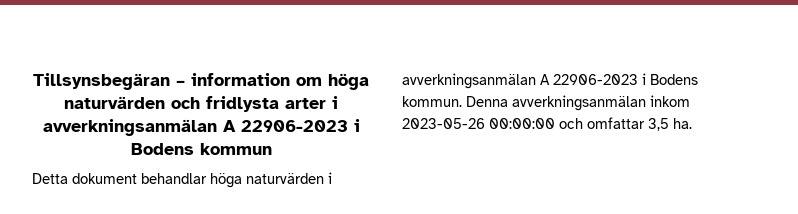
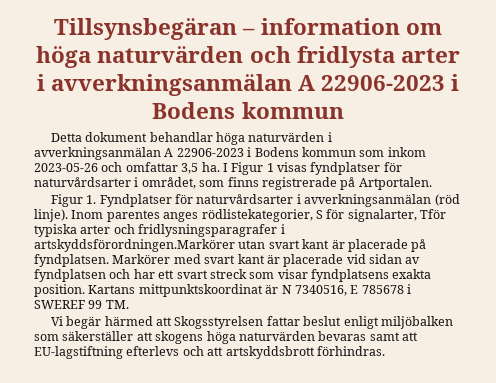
[402,95,646,111] kommun. Denna avverkningsanmälan -> [301,147,385,157] kommun som
[489,118,555,129] 00:00:00 -> (98, 167) none
(692, 123) none -> [222,162,402,175] [34,177,432,190] [50,194,460,207] [34,209,446,222] [34,224,285,237] [34,239,427,252] [34,254,421,267] [34,269,432,282] [34,284,411,297] [34,300,129,309] [50,316,453,329] [34,331,418,344] [34,346,385,359] I Figur 1 visas fyndplatser för naturvårdsarter i området, som finns registrerade på Artportalen. // Figur 1. Fyndplatser för naturvårdsarter i avverkningsanmälan (röd linje). Inom parentes anges rödlistekategorier, S för signalarter, Tför typiska arter och fridlysningsparagrafer i artskyddsförordningen.Markörer utan svart kant är placerade på fyndplatsen. Markörer med svart kant är placerade vid sidan av fyndplatsen och har ett svart streck som visar fyndplatsens exakta position. Kartans mittpunktskoordinat är N 7340516, E 785678 i SWEREF 99 TM. // Vi begär härmed att Skogsstyrelsen fattar beslut enligt miljöbalken som säkerställer att skogens höga naturvärden bevaras samt att EU-lagstiftning efterlevs och att artskyddsbrott förhindras.

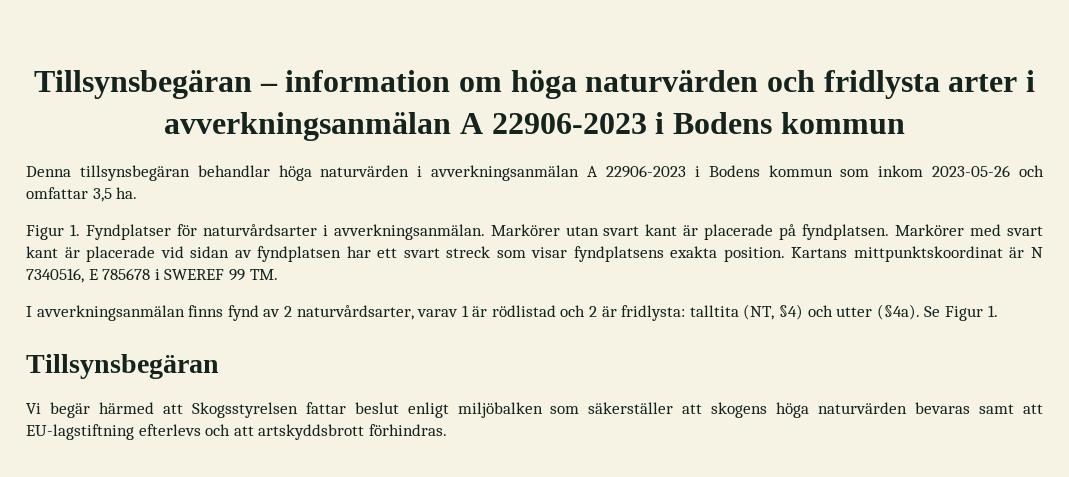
[50,132,148,142] Detta dokument -> [26,165,190,181] Denna tillsynsbegäran
[222,162,402,175] [34,177,432,190] I Figur 1 visas fyndplatser för naturvårdsarter i området, som finns registrerade på Artportalen. -> (138, 193) none
[304,194,460,207] [34,209,446,222] [34,224,285,237] [34,239,235,252] avverkningsanmälan (röd linje). Inom parentes anges rödlistekategorier, S för signalarter, Tför typiska arter och fridlysningsparagrafer i artskyddsförordningen.Markörer -> [333,224,560,240] avverkningsanmälan. Markörer
[109,269,131,279] och -> (342, 254) none
(129, 304) none -> [26,304,998,321] [26,354,219,379] // I avverkningsanmälan finns fynd av 2 naturvårdsarter, varav 1 är rödlistad och 2 är fridlysta: talltita (NT, §4) och utter (§4a). Se Figur 1. // Tillsynsbegäran

